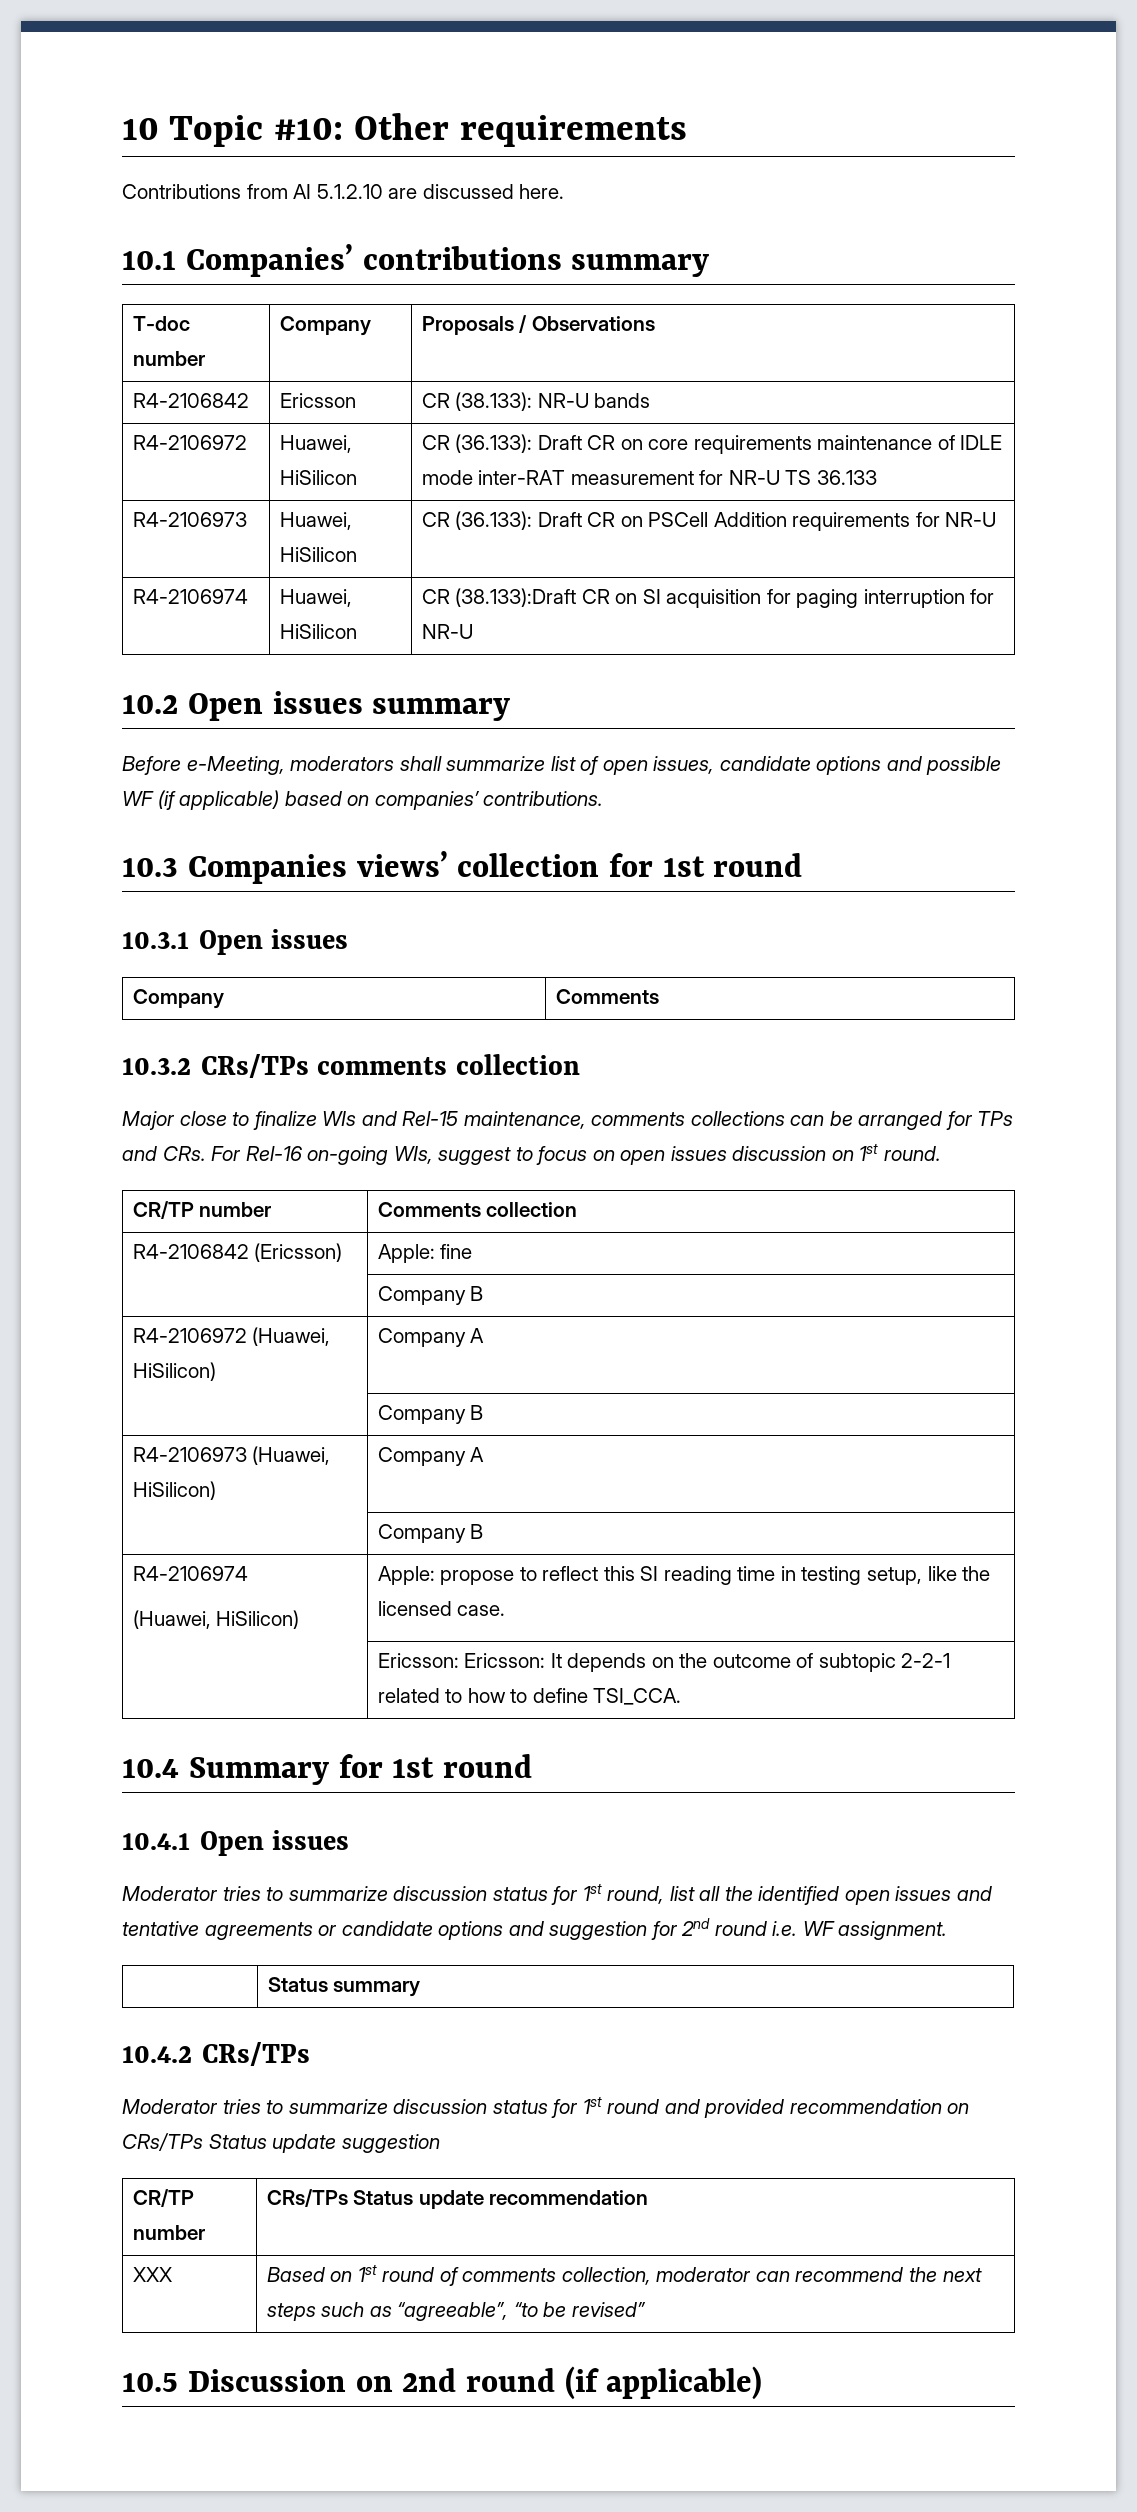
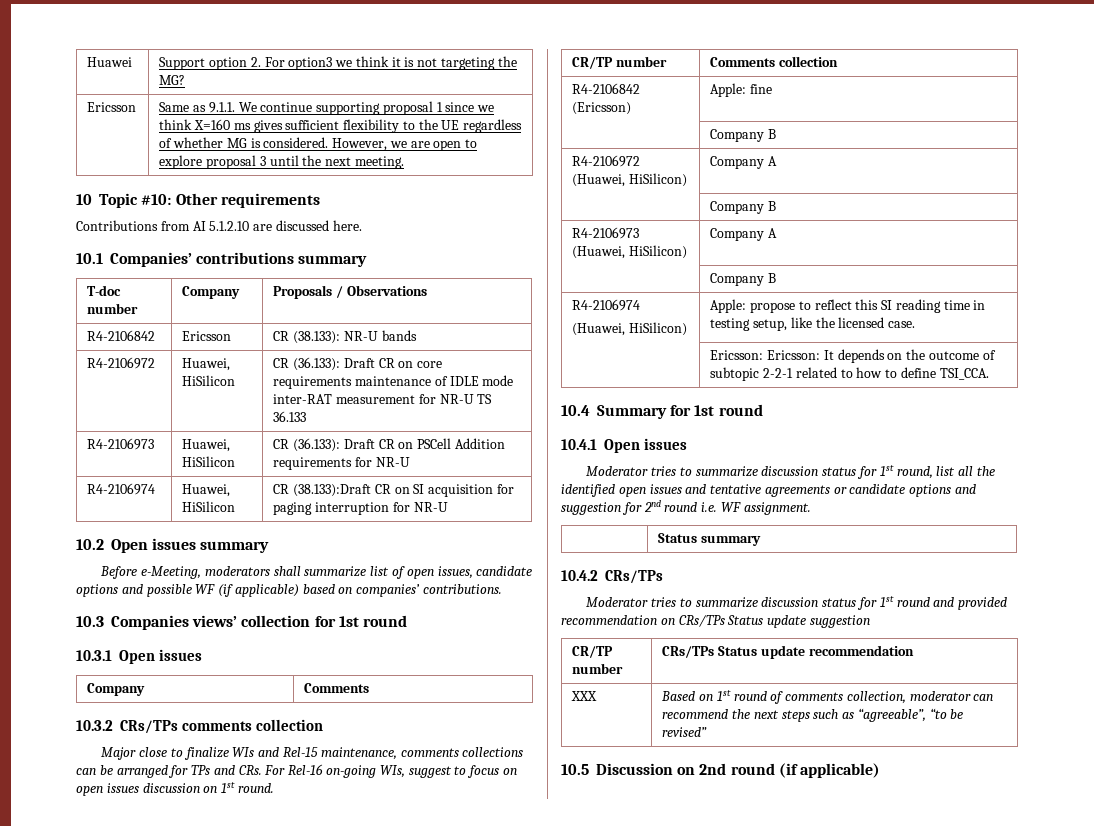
(122, 129) none -> [87,57,133,67] [159,56,517,70] [159,75,186,85] [87,102,137,112] [159,101,495,115] [159,119,523,133] [159,137,478,151] [159,155,404,169] Huawei | Support option 2. For option3 we think it is not targeting the MG? // Ericsson | Same as 9.1.1. We continue supporting proposal 1 since we think X=160 ms gives sufficient flexibility to the UE regardless of whether MG is considered. However, we are open to explore proposal 3 until the next meeting. //

